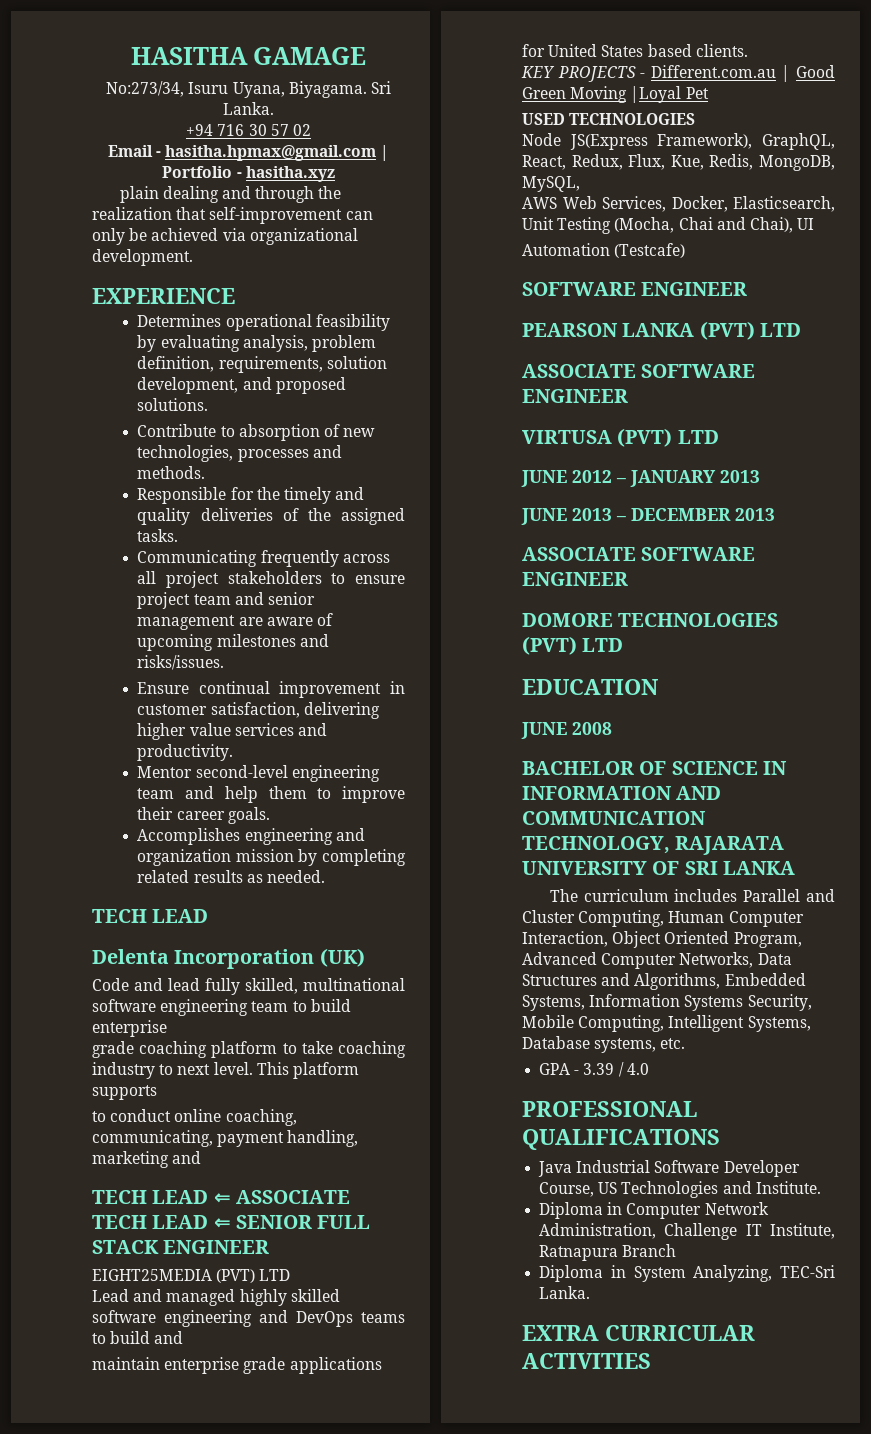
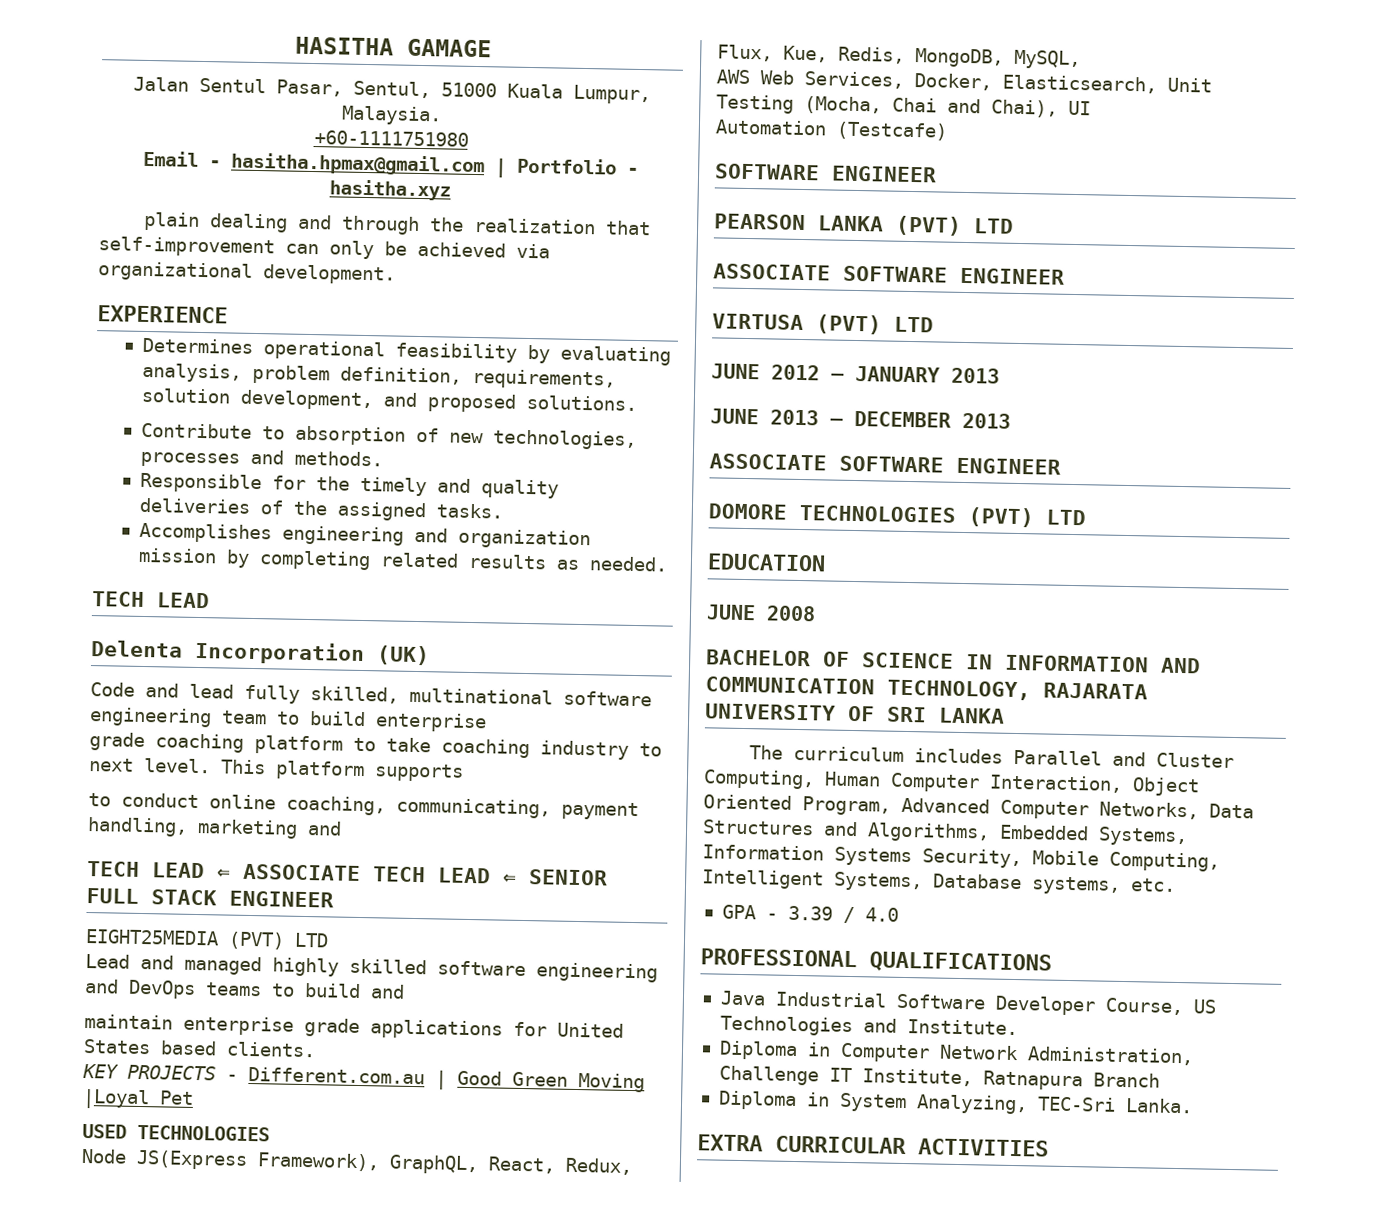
[106,81,391,98] [223,102,274,115] [186,124,311,136] No:273/34, Isuru Uyana, Biyagama. Sri Lanka. // +94 716 30 57 02 -> [133,76,651,105] [341,105,442,126] [313,130,469,147] Jalan Sentul Pasar, Sentul, 51000 Kuala Lumpur, Malaysia. // +60-1111751980
[137,550,390,567] [137,571,405,588] [137,592,315,609] [137,613,333,630] [137,634,329,651] [137,655,225,670] [137,681,406,698] [137,702,380,719] [137,723,327,740] [137,744,234,761] [137,765,380,782] [137,786,406,803] [137,807,270,824] // Communicating frequently across all project stakeholders to ensure project team and senior management are aware of upcoming milestones and risks/issues. // Ensure continual improvement in customer satisfaction, delivering higher value services and productivity. // Mentor second-level engineering team and help them to improve their career goals. -> (504, 511) none

